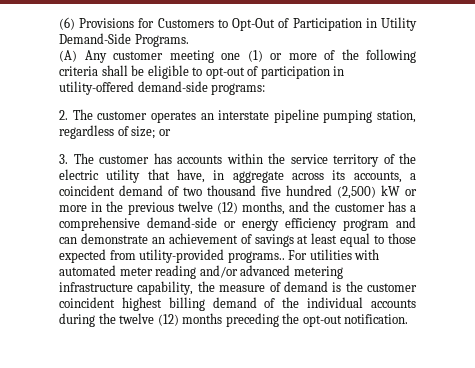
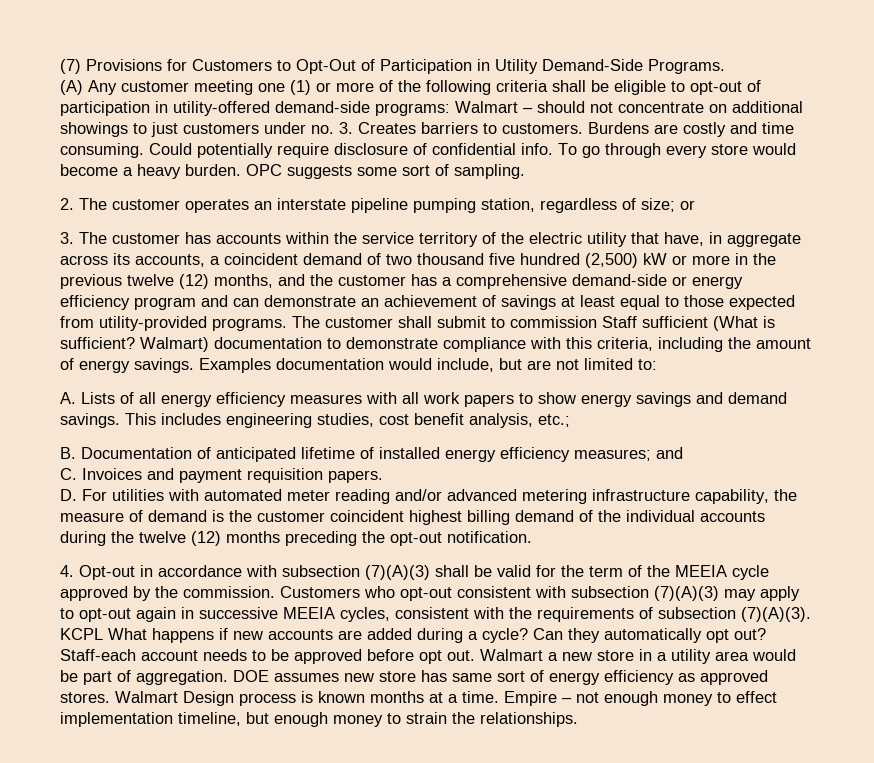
[59,17,75,30] (6) -> [60,59,81,74] (7)
(266, 89) none -> [455,101,803,113] [60,122,794,137] [60,143,796,158] [60,164,525,179] Walmart – should not concentrate on additional showings to just customers under no. 3. Creates barriers to customers. Burdens are costly and time consuming. Could potentially require disclosure of confidential info. To go through every store would become a heavy burden. OPC suggests some sort of sampling.
[227,251,285,263] programs.. -> [212,316,775,331] [60,337,811,352] [60,358,657,373] [60,392,787,407] [60,413,570,428] [60,447,683,462] [60,468,383,483] [60,489,77,501] programs. The customer shall submit to commission Staff sufficient (What is sufficient? Walmart) documentation to demonstrate compliance with this criteria, including the amount of energy savings. Examples documentation would include, but are not limited to: // A. Lists of all energy efficiency measures with all work papers to show energy savings and demand savings. This includes engineering studies, cost benefit analysis, etc.; // B. Documentation of anticipated lifetime of installed energy efficiency measures; and // C. Invoices and payment requisition papers. // D.
(409, 319) none -> [60,565,769,580] [60,586,800,601] [60,607,811,622] [60,628,766,643] [60,649,796,664] [60,670,768,685] [60,691,777,706] [60,712,578,727] // 4. Opt-out in accordance with subsection (7)(A)(3) shall be valid for the term of the MEEIA cycle approved by the commission. Customers who opt-out consistent with subsection (7)(A)(3) may apply to opt-out again in successive MEEIA cycles, consistent with the requirements of subsection (7)(A)(3). KCPL What happens if new accounts are added during a cycle? Can they automatically opt out? Staff-each account needs to be approved before opt out. Walmart a new store in a utility area would be part of aggregation. DOE assumes new store has same sort of energy efficiency as approved stores. Walmart Design process is known months at a time. Empire – not enough money to effect implementation timeline, but enough money to strain the relationships.

